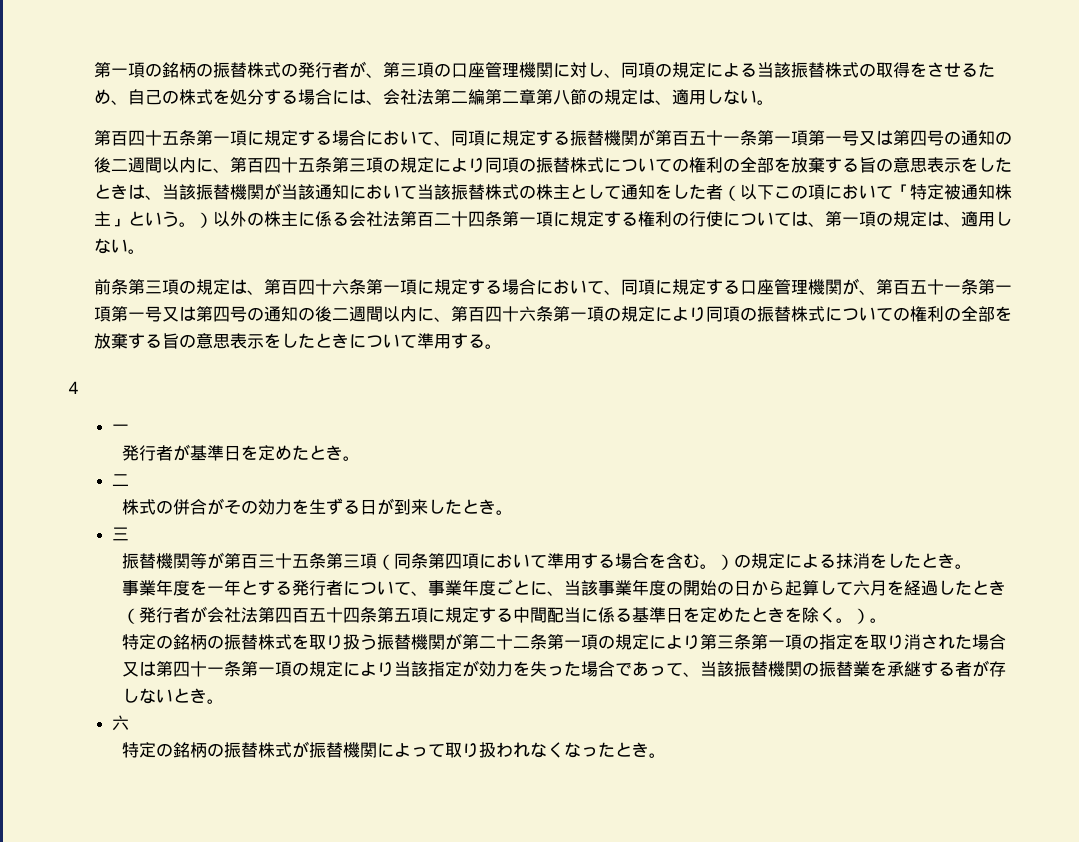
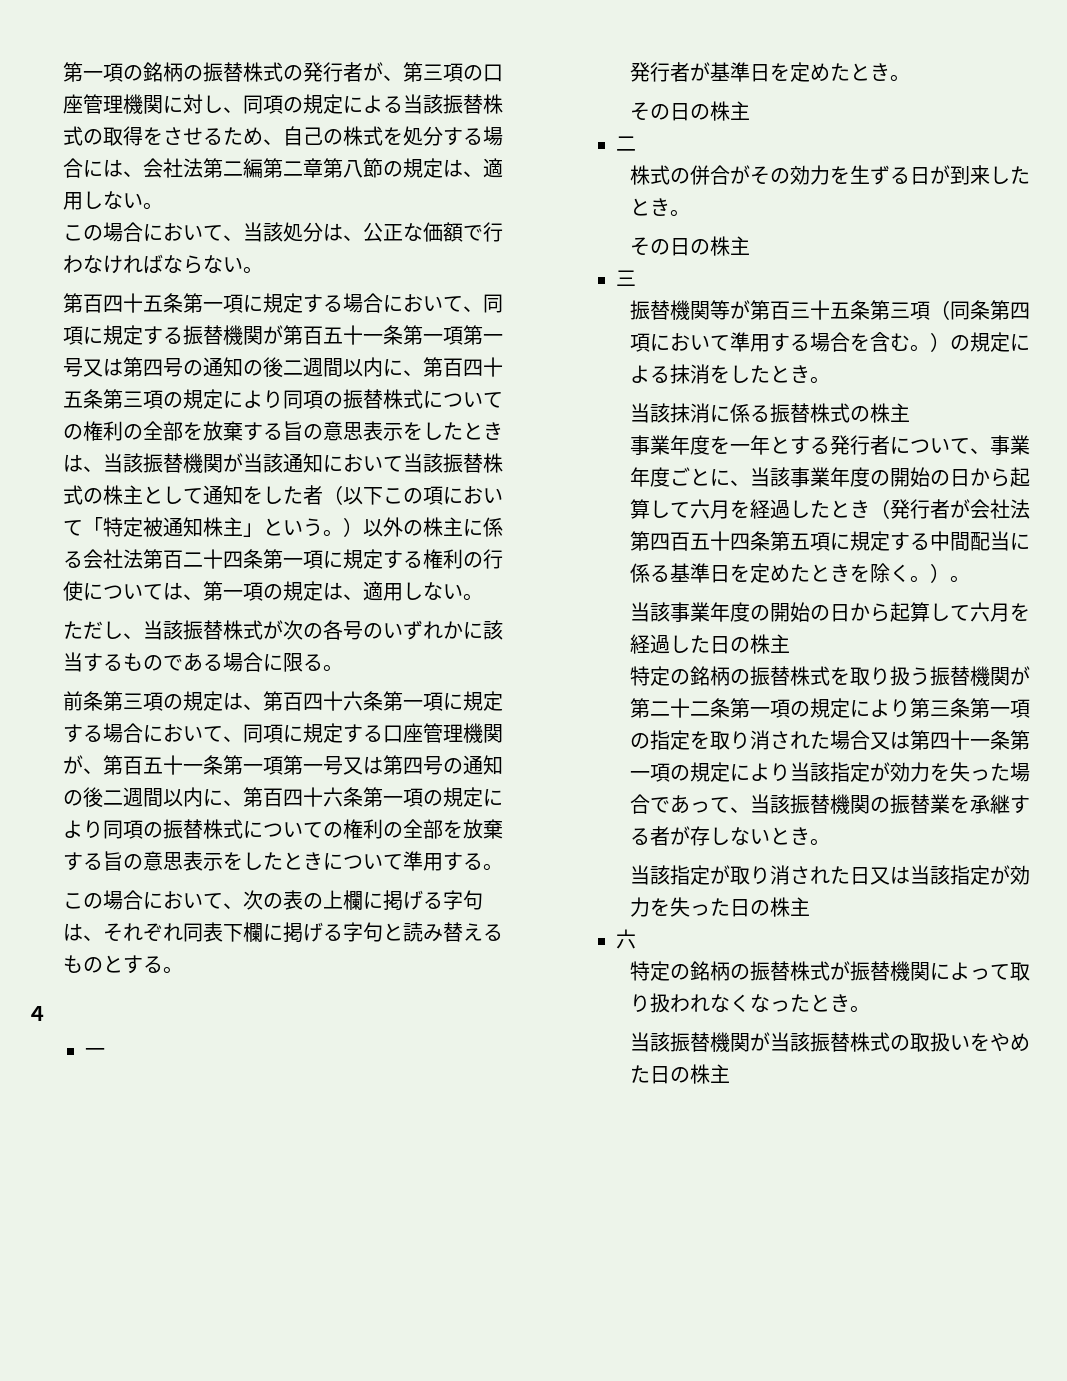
(774, 102) none -> [62,222,503,242] [62,254,263,274] // この場合において、当該処分は、公正な価額で行わなければならない。
(145, 251) none -> [62,620,503,640] [62,652,343,672] // ただし、当該振替株式が次の各号のいずれかに該当するものである場合に限る。
(502, 346) none -> [62,890,483,911] [62,922,503,943] [62,955,183,974] // この場合において、次の表の上欄に掲げる字句は、それぞれ同表下欄に掲げる字句と読み替えるものとする。
(361, 458) none -> [629,101,750,121] // その日の株主
(514, 512) none -> [629,236,750,256] // その日の株主
(973, 566) none -> [629,403,910,423] // 当該抹消に係る振替株式の株主
(888, 620) none -> [629,602,1030,622] [629,634,790,654] // 当該事業年度の開始の日から起算して六月を経過した日の株主
(225, 701) none -> [629,865,1030,885] [629,897,810,917] // 当該指定が取り消された日又は当該指定が効力を失った日の株主
(667, 755) none -> [629,1032,1030,1052] [629,1064,730,1084] // 当該振替機関が当該振替株式の取扱いをやめた日の株主

